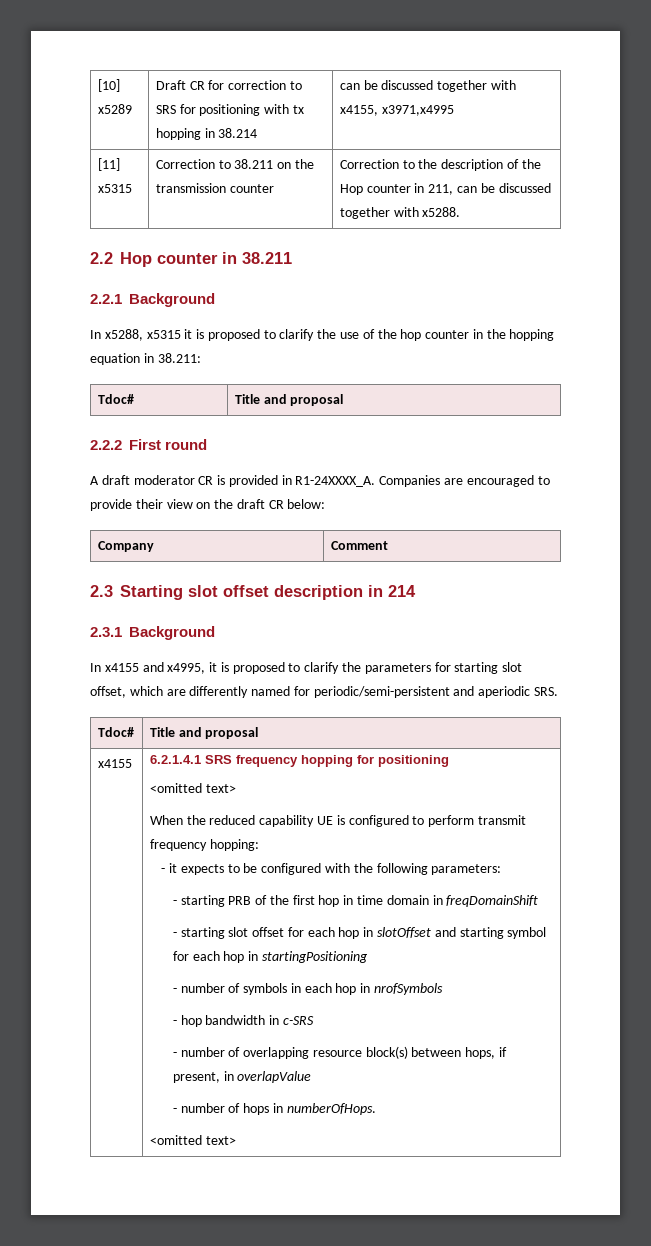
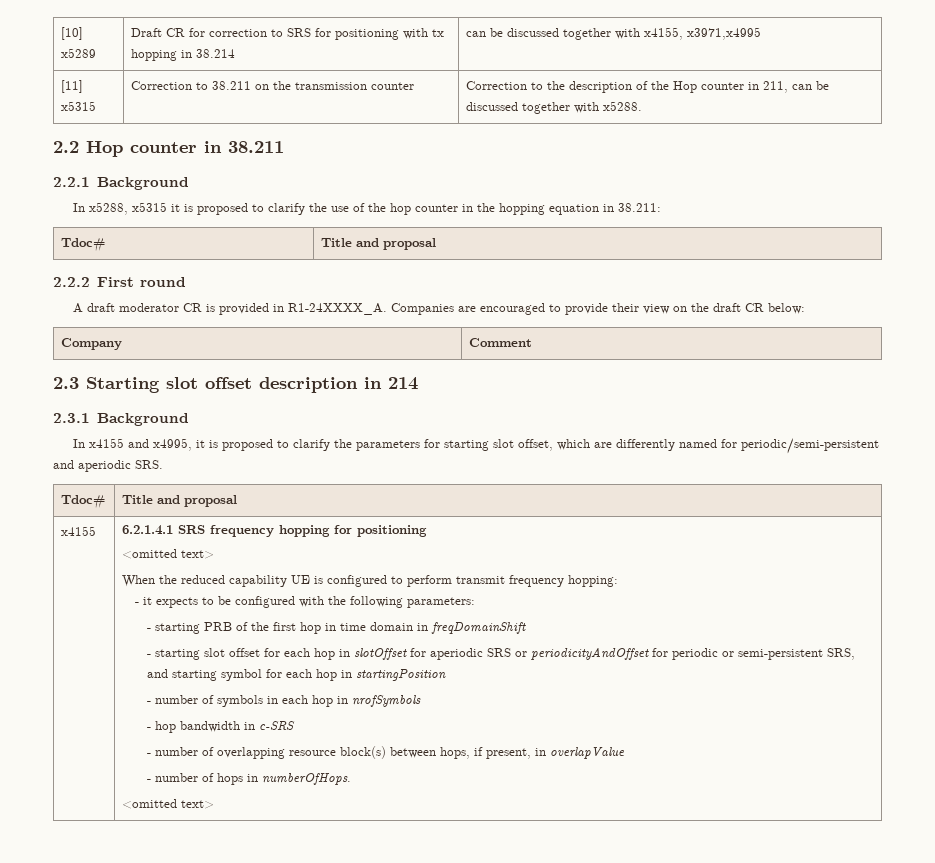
(432, 932) none -> [410,647,856,660] for aperiodic SRS or periodicityAndOffset for periodic or semi-persistent SRS,
[261,951,368,963] startingPositioning -> [356,669,447,681] startingPosition

